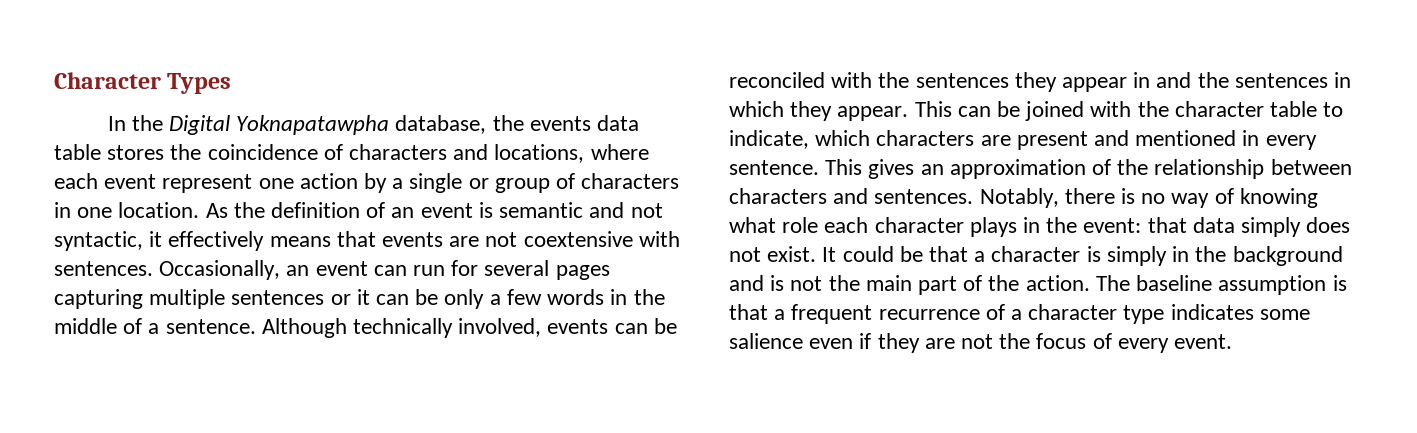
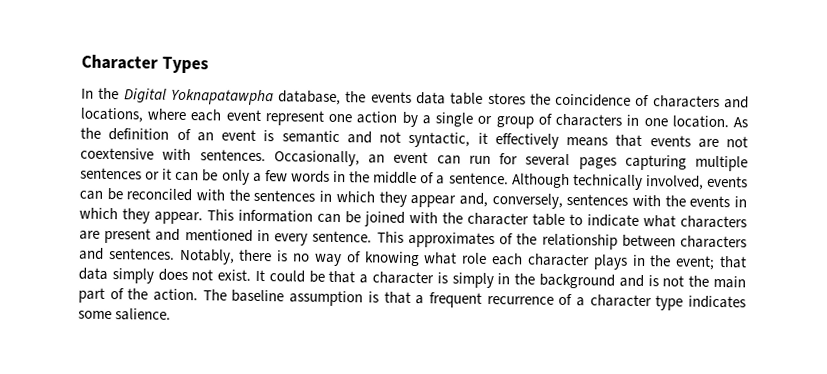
[1014,72,1328,92] they appear in and the sentences -> [319,190,731,209] in which they appear and, conversely, sentences with the events
(952, 109) none -> [238,209,313,223] information
[729,130,871,149] indicate, which -> [587,214,676,228] indicate what
[868,159,1086,179] gives an approximation -> [407,231,495,249] approximates
[1083,218,1142,233] event: -> [675,255,716,270] event;
[729,333,1233,353] salience even if they are not the focus of every event. -> [115,308,172,321] salience.

